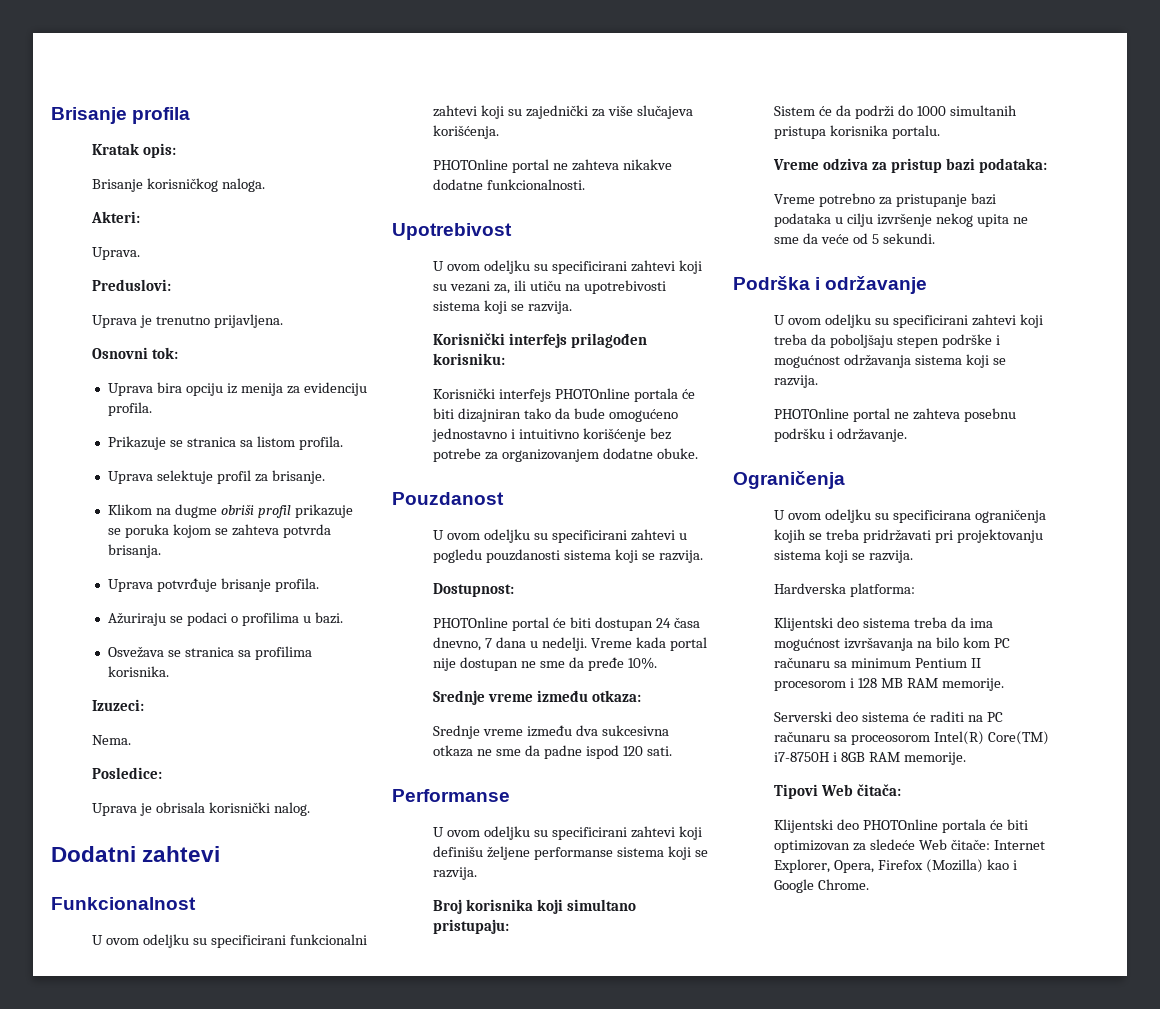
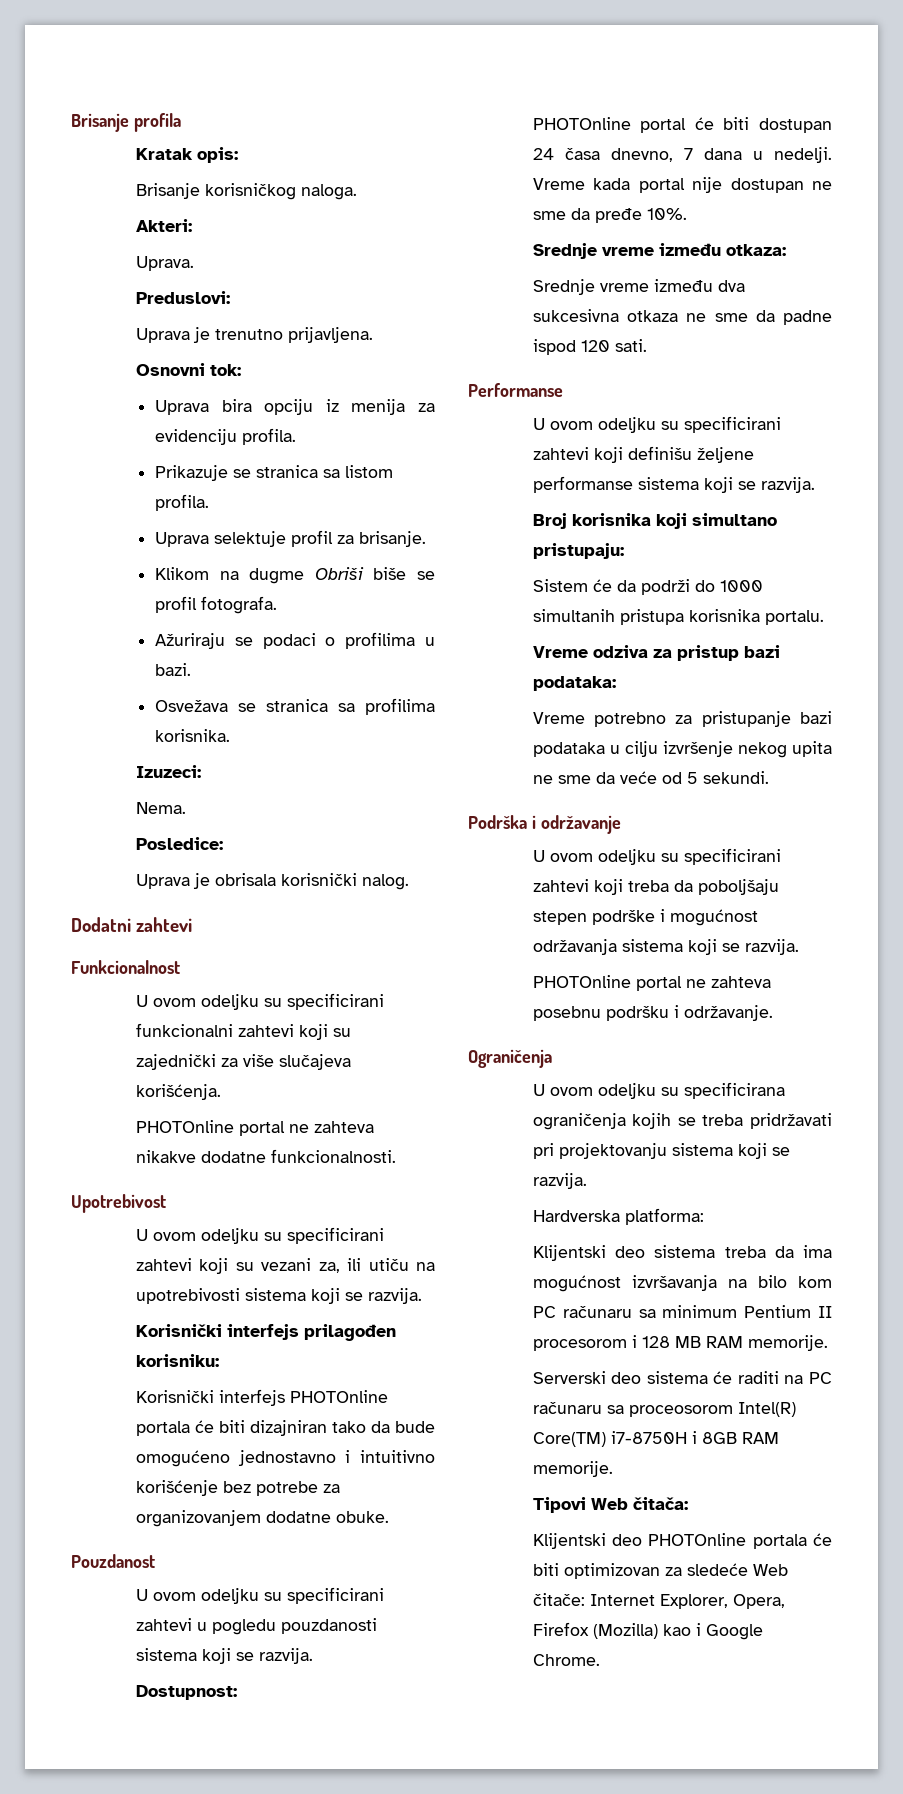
[221,504,353,518] [108,524,331,538] [108,544,162,558] [108,578,320,592] obriši profil prikazuje se poruka kojom se zahteva potvrda brisanja. // Uprava potvrđuje brisanje profila. -> [314,567,435,580] [155,596,278,614] Obriši biše se profil fotografa.

